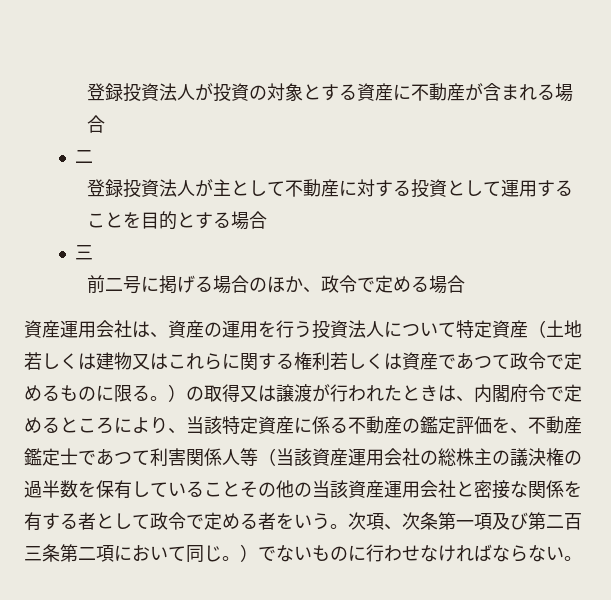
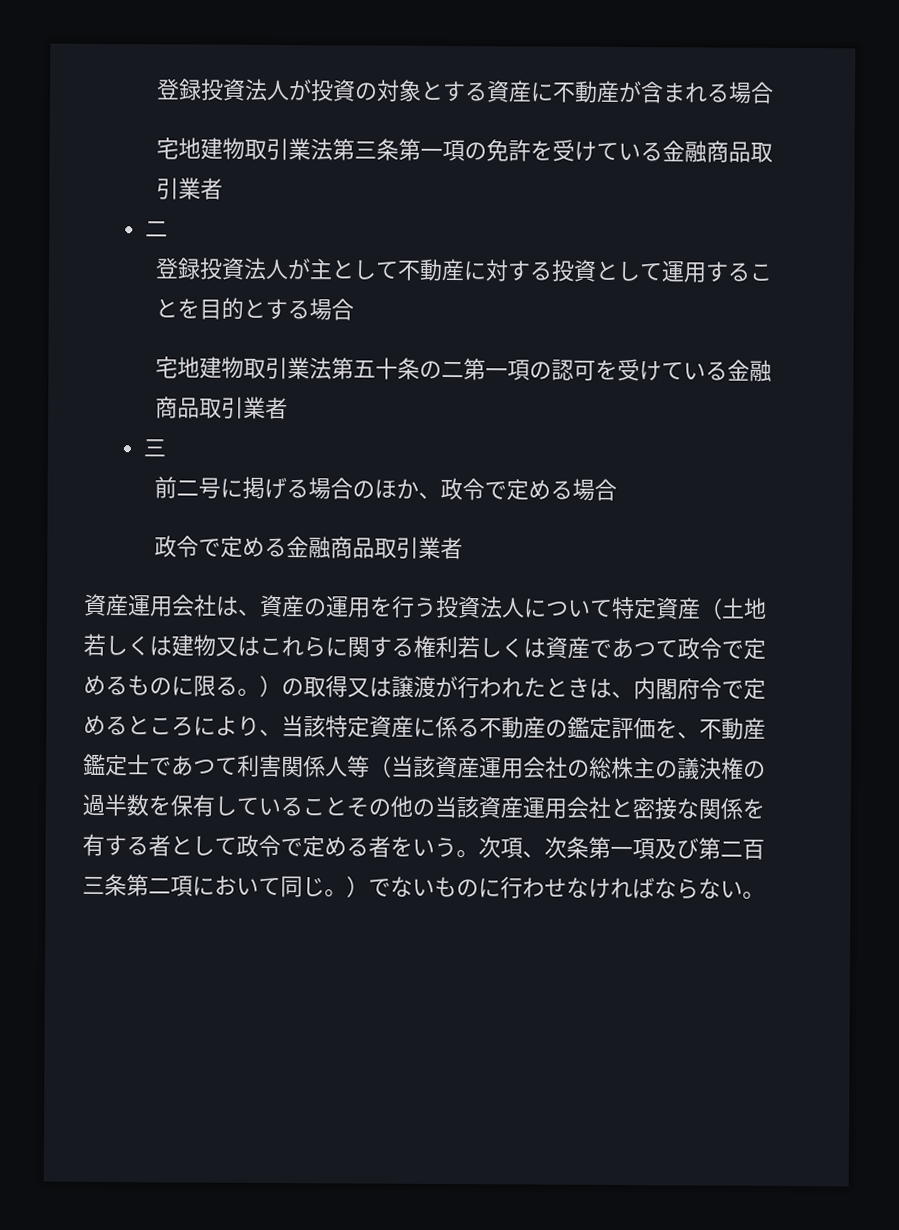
(106, 124) none -> [155,137,773,163] [155,177,223,200] // 宅地建物取引業法第三条第一項の免許を受けている金融商品取引業者
(268, 220) none -> [154,356,772,382] [154,396,288,420] // 宅地建物取引業法第五十条の二第一項の認可を受けている金融商品取引業者
(466, 284) none -> [153,535,463,560] // 政令で定める金融商品取引業者

